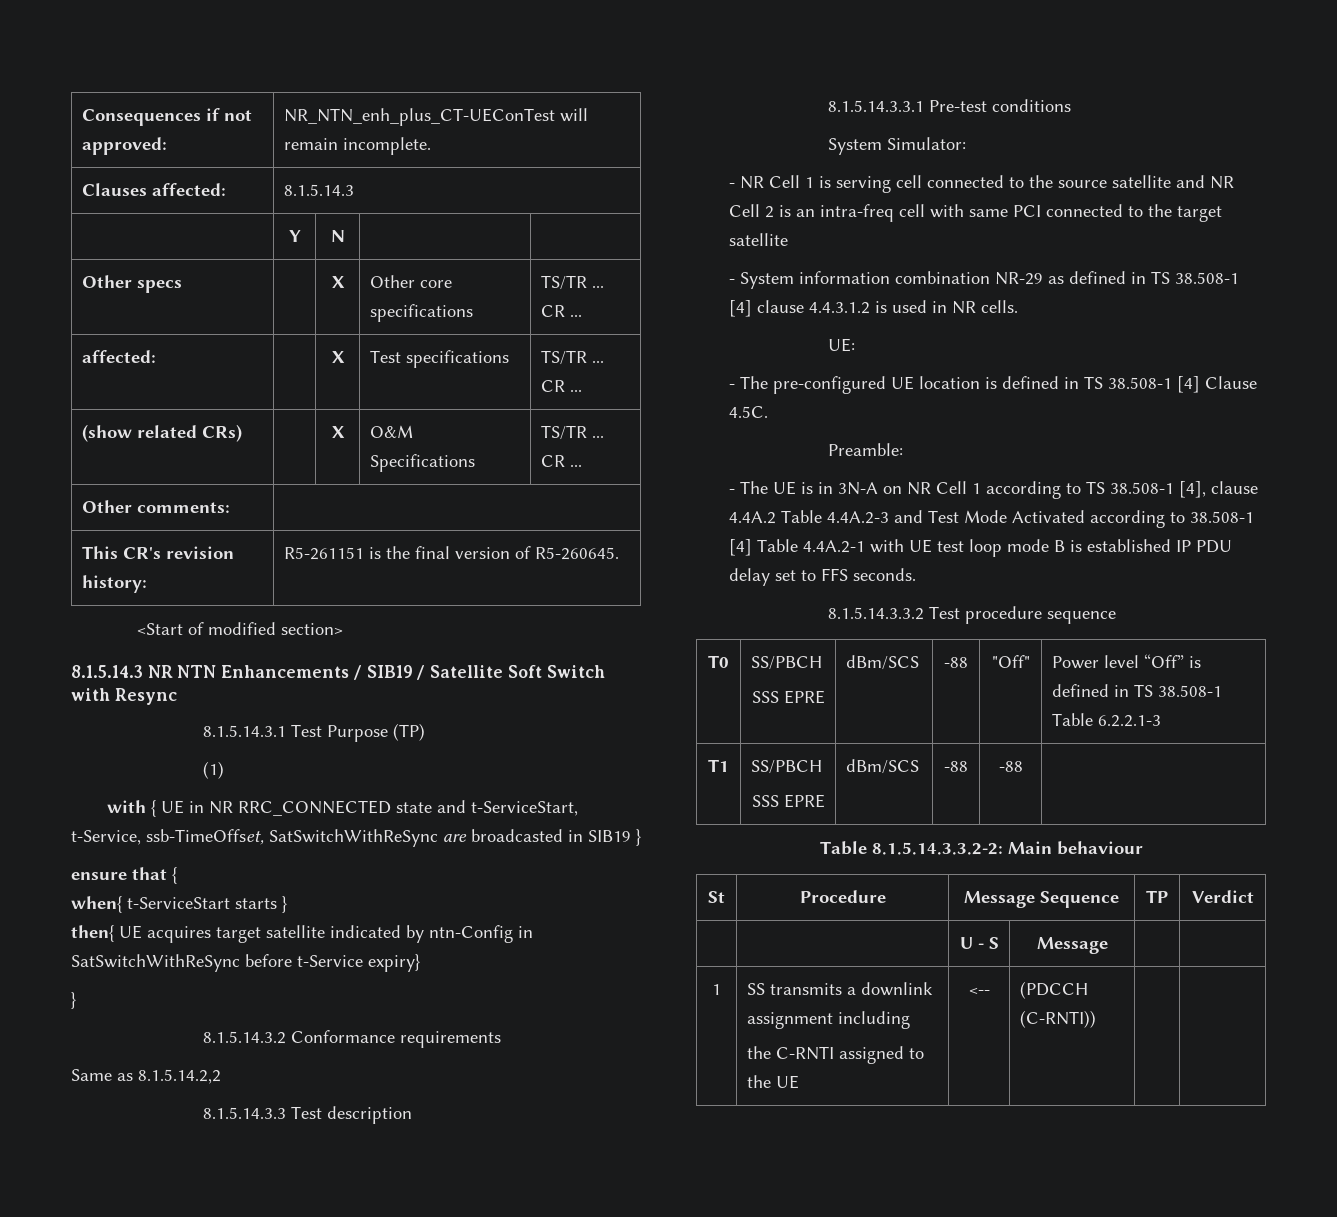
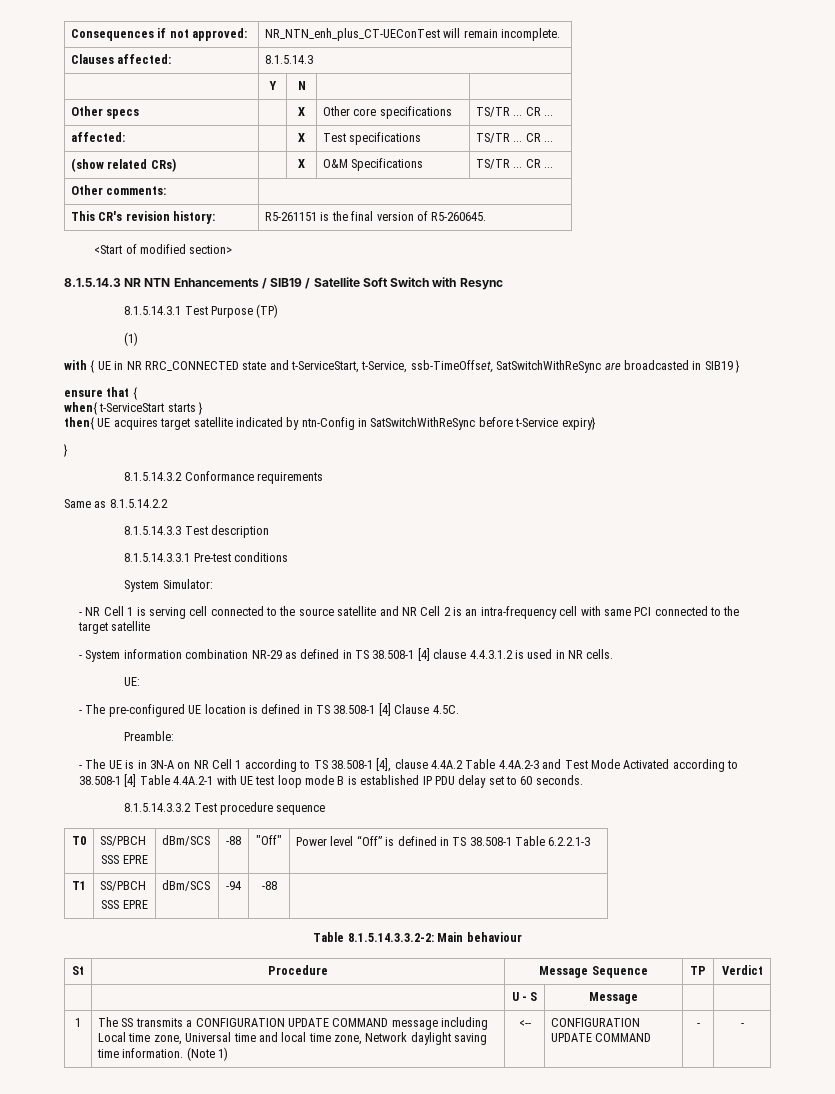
[138,1069,221,1084] 8.1.5.14.2,2 -> [109,499,168,508] 8.1.5.14.2.2
[820,204,895,222] intra-freq -> [480,606,557,619] intra-frequency
[821,568,849,581] FFS -> [520,776,533,785] 60
[944,761,968,772] -88 -> [226,881,241,890] -94
(721, 989) none -> [98,1017,119,1027] The
[861,982,934,996] [747,1011,911,1029] [747,1046,925,1064] [747,1075,800,1089] [968,987,990,995] [1020,981,1089,999] [1020,1010,1097,1028] downlink assignment including // the C-RNTI assigned to the UE | <-- | (PDCCH (C-RNTI)) | | -> [195,1017,489,1030] [98,1032,488,1045] [97,1047,229,1061] [518,1020,531,1027] [551,1018,641,1027] [551,1033,652,1042] [696,1023,700,1027] [740,1023,744,1027] CONFIGURATION UPDATE COMMAND message including Local time zone, Universal time and local time zone, Network daylight saving time information. (Note 1) | <-- | CONFIGURATION UPDATE COMMAND | - | -

